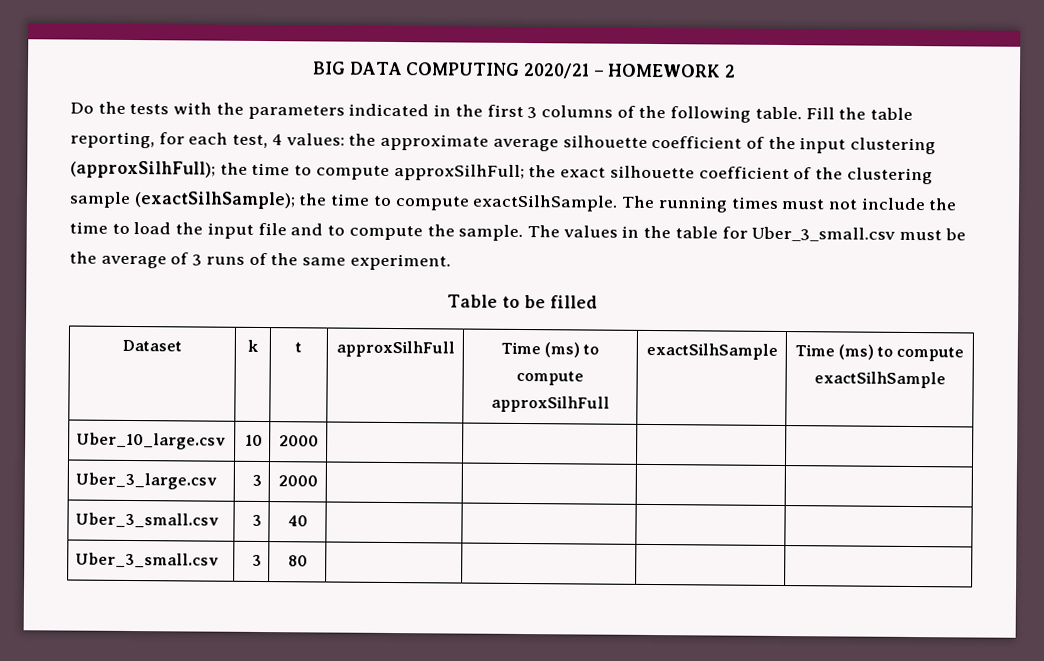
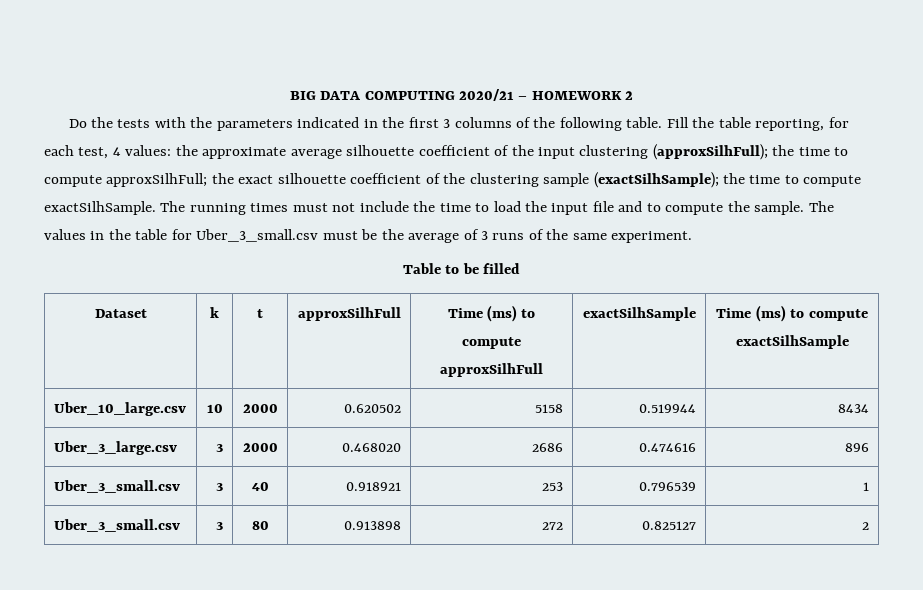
(319, 441) | | | -> [344,404,402,413] [535,404,564,413] [639,404,697,413] [838,404,870,413] 0.620502 | 5158 | 0.519944 | 8434
(318, 481) | | | -> [342,443,402,452] [532,443,564,452] [639,443,697,452] [845,443,870,452] 0.468020 | 2686 | 0.474616 | 896
(308, 521) | | | -> [346,482,402,491] [542,482,564,491] [639,482,697,491] [863,482,870,491] 0.918921 | 253 | 0.796539 | 1
(308, 561) | | | -> [344,521,402,530] [542,522,564,530] [642,521,697,530] [862,522,870,530] 0.913898 | 272 | 0.825127 | 2

